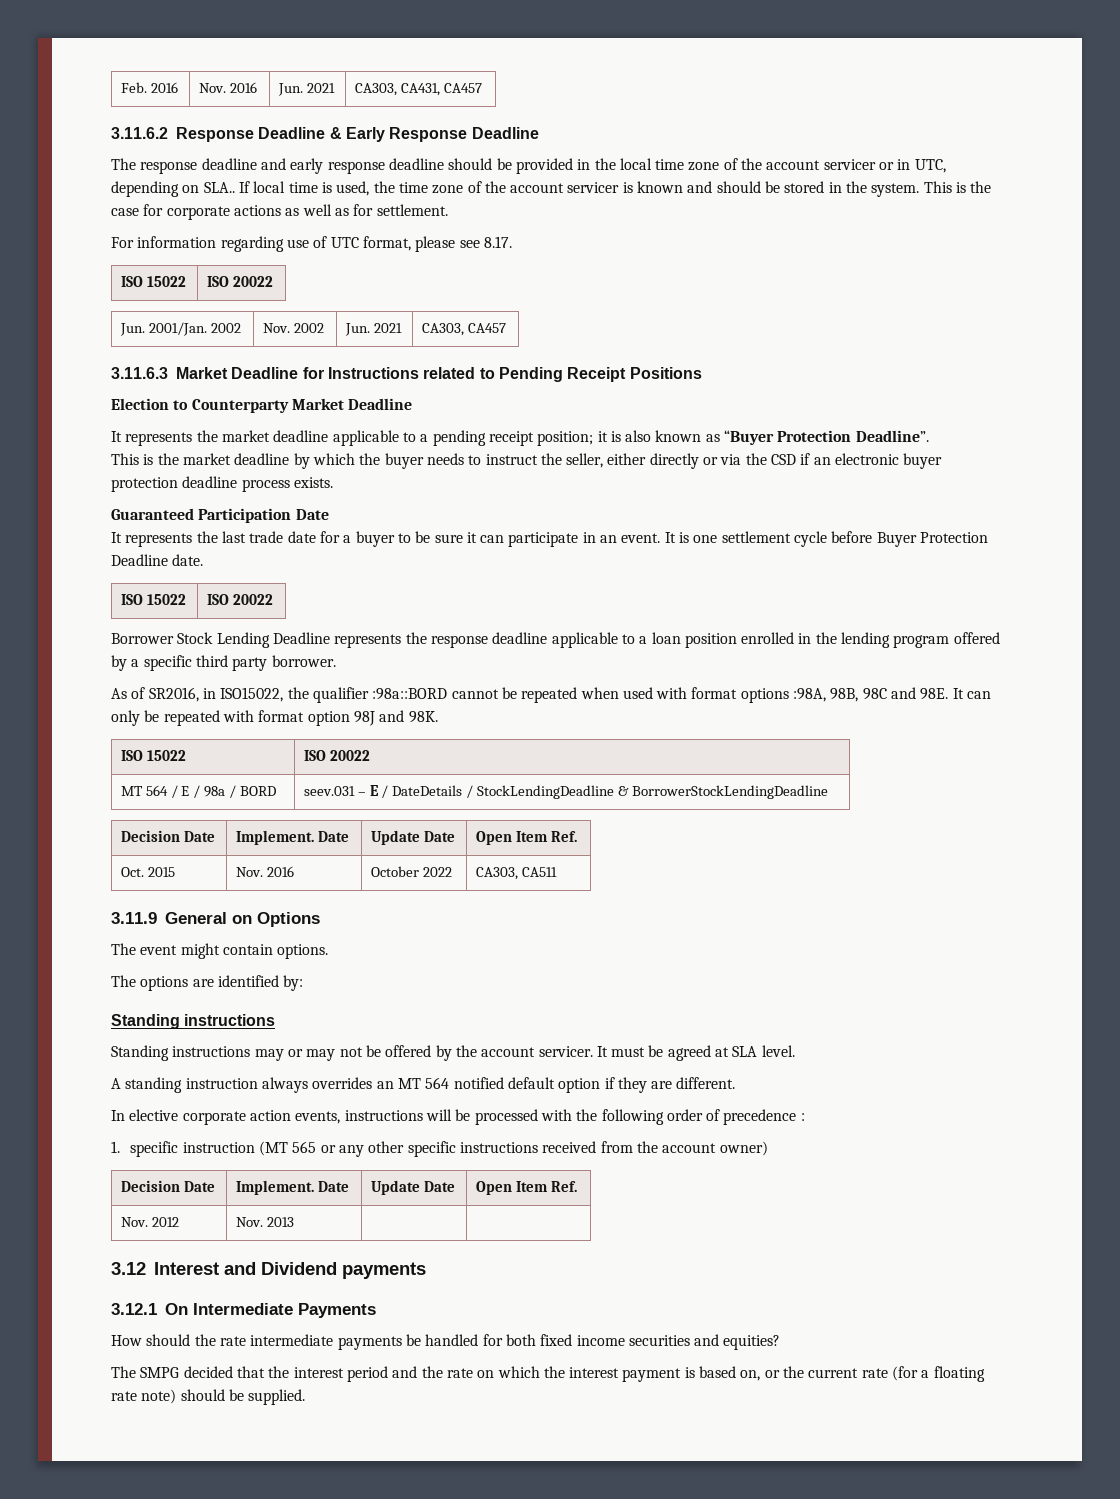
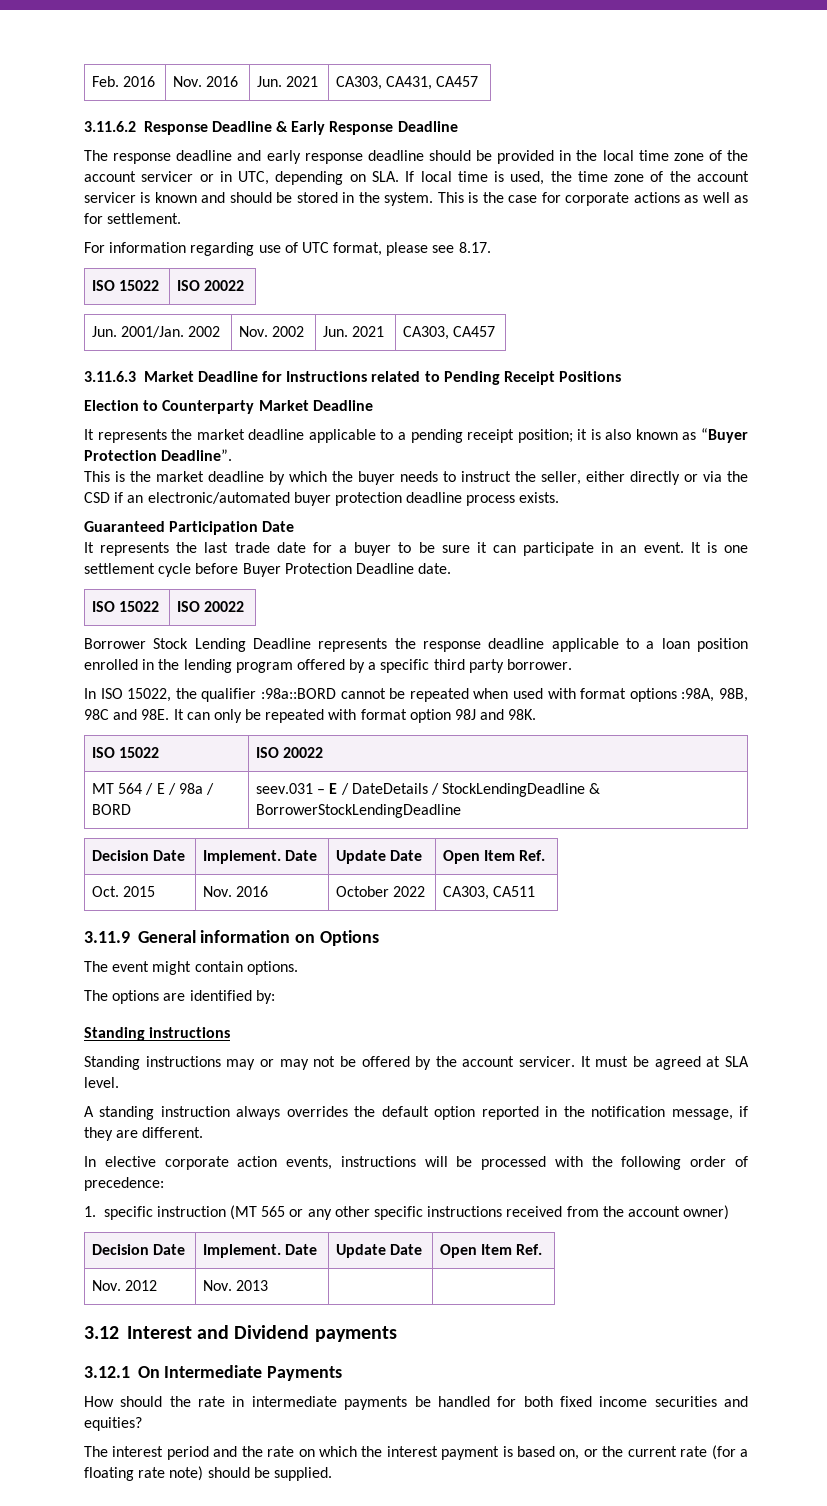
[203,182,235,193] SLA.. -> [371,171,399,182] SLA.
[835,453,900,465] electronic -> [147,492,290,504] electronic/automated
[111,687,284,702] As of SR2016, in ISO15022, -> [84,688,172,702] In ISO 15022,
(227, 918) none -> [200,930,291,943] information
[376,1077,601,1093] an MT 564 notified default option -> [354,1106,733,1120] the default option reported in the notification message,
[723,1109,805,1125] precedence : -> [84,1177,164,1191] precedence:
(246, 1341) none -> [232,1396,245,1407] in
[140,1366,290,1378] SMPG decided that the -> (108, 1451) none

